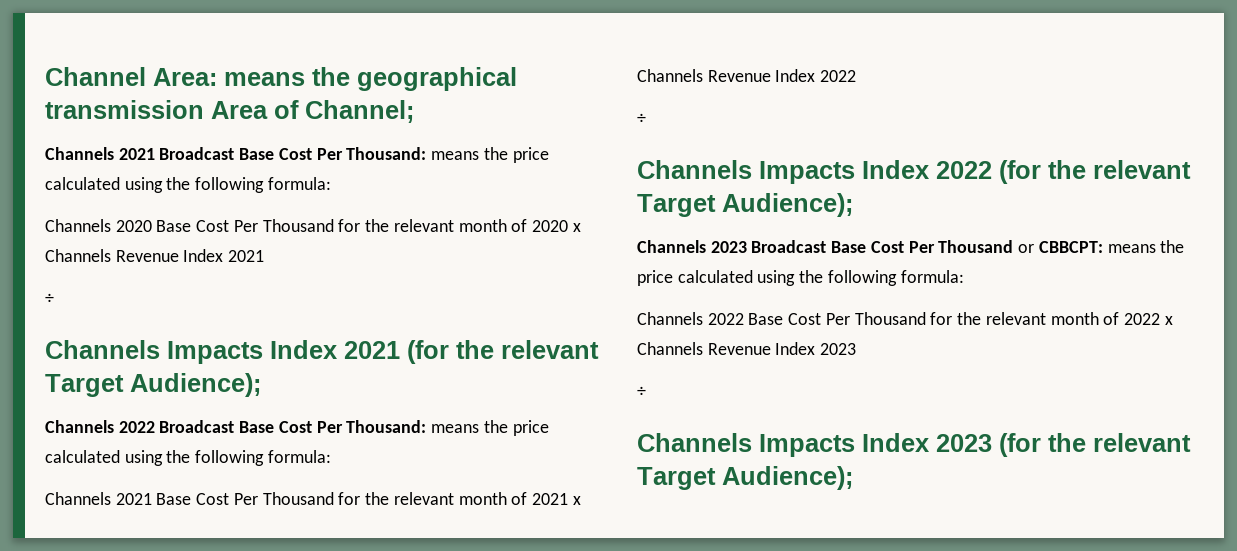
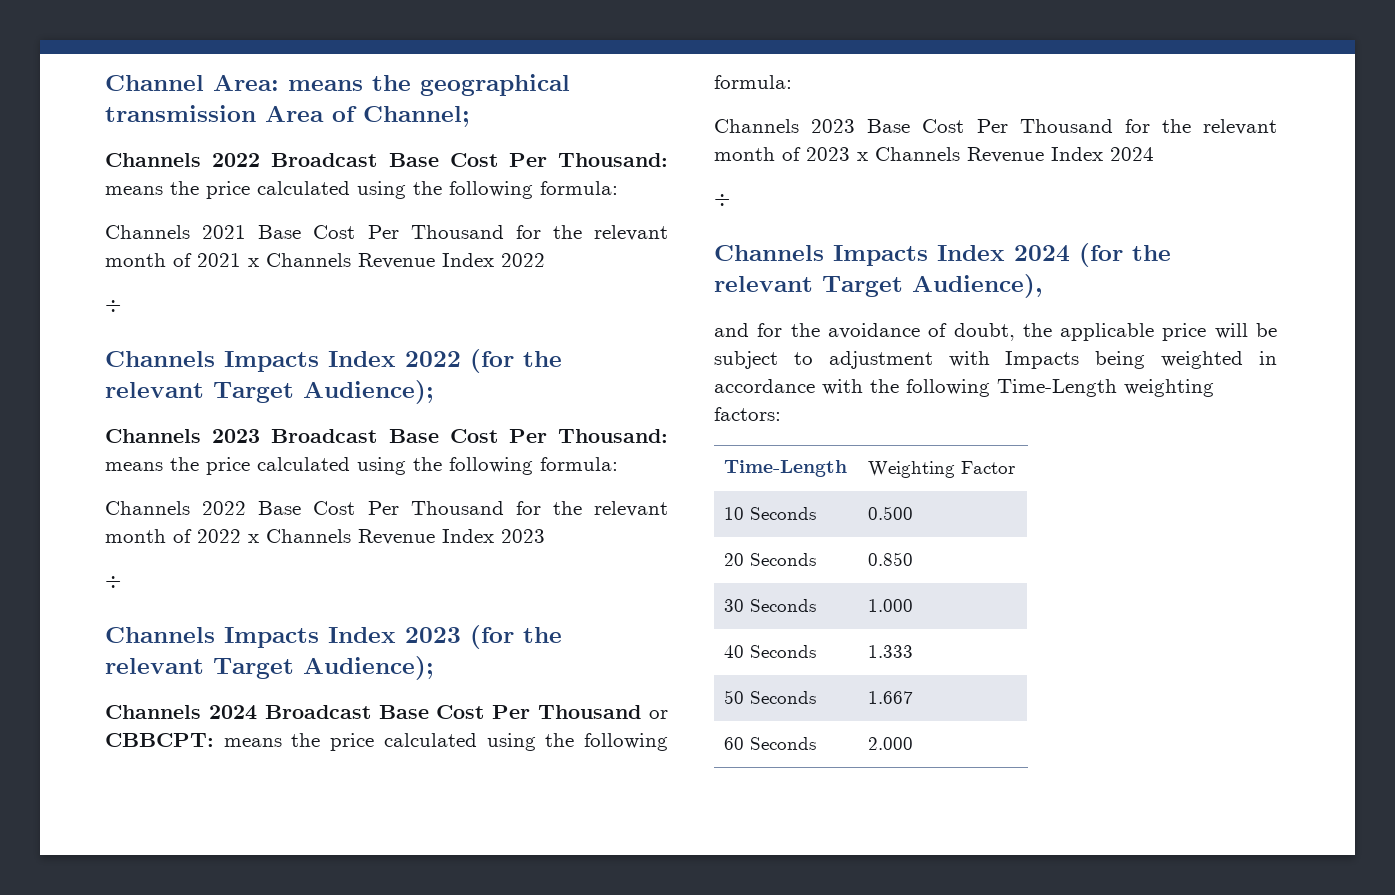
[45,147,549,163] [45,177,331,193] [45,219,581,232] [45,249,265,262] [45,293,54,304] [45,340,599,364] [45,373,261,397] // Channels 2021 Broadcast Base Cost Per Thousand: means the price calculated using the following formula: // Channels 2020 Base Cost Per Thousand for the relevant month of 2020 x Channels Revenue Index 2021 // ÷ // Channels Impacts Index 2021 (for the relevant Target Audience); -> (470, 116) none
[938,240,1103,253] Thousand or CBBCPT: -> [558,429,669,443] Thousand:
(853, 478) none -> [105,705,668,720] [105,733,668,751] [714,75,792,89] [714,119,1277,135] [714,147,1154,163] [714,194,730,206] [714,243,1171,267] [714,274,1043,298] [714,323,1277,341] [714,351,1277,369] [714,379,1214,397] [714,407,781,421] [724,460,848,477] [868,461,1016,478] [724,507,817,520] [868,506,914,520] [724,553,817,566] [868,552,914,566] [724,599,817,612] [868,599,914,612] [724,645,817,658] [868,645,914,658] [724,690,817,704] [868,691,914,704] [724,737,817,750] [868,737,914,750] // Channels 2024 Broadcast Base Cost Per Thousand or CBBCPT: means the price calculated using the following formula: // Channels 2023 Base Cost Per Thousand for the relevant month of 2023 x Channels Revenue Index 2024 // ÷ // Channels Impacts Index 2024 (for the relevant Target Audience), // and for the avoidance of doubt, the applicable price will be subject to adjustment with Impacts being weighted in accordance with the following Time-Length weighting factors: // Time-Length | Weighting Factor // 10 Seconds | 0.500 // 20 Seconds | 0.850 // 30 Seconds | 1.000 // 40 Seconds | 1.333 // 50 Seconds | 1.667 // 60 Seconds | 2.000

